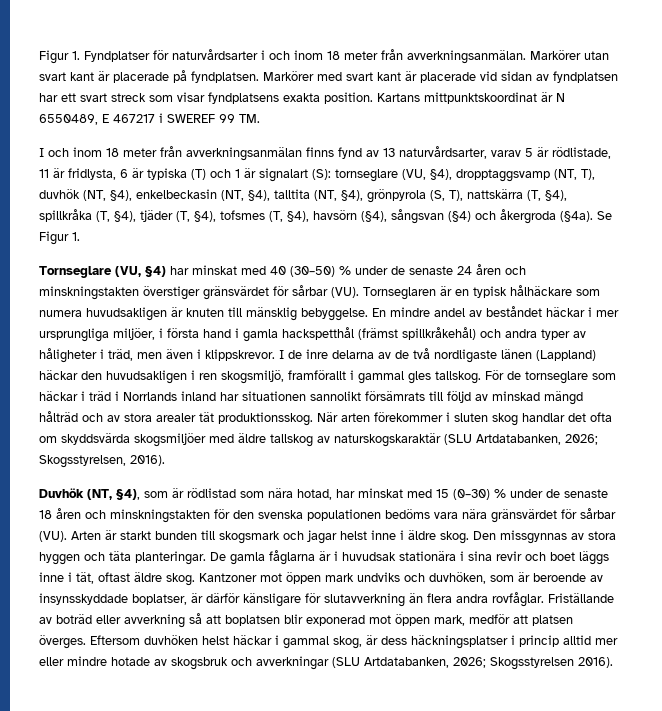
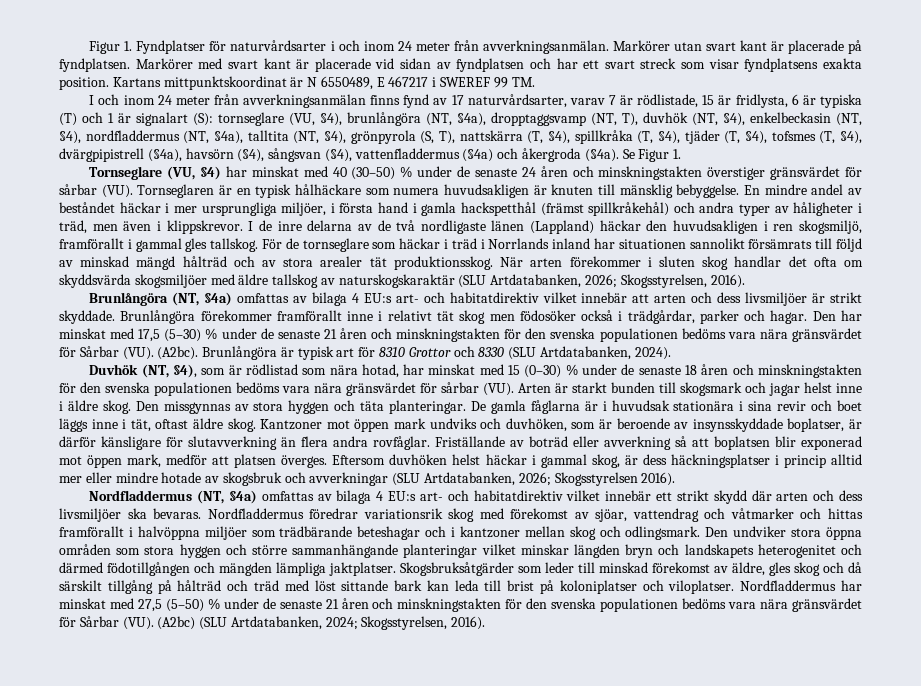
[327,51,340,60] 18 -> [397,41,412,51] 24
(618, 77) none -> [529,58,551,69] och
[106,148,119,157] 18 -> [157,95,172,105] 24
[383,148,395,157] 13 -> [451,95,464,105] 17
[525,148,533,157] 5 -> [608,95,616,105] 7
[39,169,49,178] 11 -> [702,95,715,105] 15
(452, 174) none -> [347,112,486,126] brunlångöra (NT, §4a),
(270, 195) none -> [85,130,243,144] nordfladdermus (NT, §4a),
(309, 216) none -> [59,148,182,162] dvärgpipistrell (§4a),
[448,211,471,222] (§4) -> [324,148,494,162] (§4), vattenfladdermus (§4a)
(165, 460) none -> [89,292,862,306] [59,310,863,324] [59,328,862,342] [59,346,671,360] // Brunlångöra (NT, §4a) omfattas av bilaga 4 EU:s art- och habitatdirektiv vilket innebär att arten och dess livsmiljöer är strikt skyddade. Brunlångöra förekommer framförallt inne i relativt tät skog men födosöker också i trädgårdar, parker och hagar. Den har minskat med 17,5 (5–30) % under de senaste 21 åren och minskningstakten för den svenska populationen bedöms vara nära gränsvärdet för Sårbar (VU). (A2bc). Brunlångöra är typisk art för 8310 Grottor och 8330 (SLU Artdatabanken, 2024).
(613, 662) none -> [89,490,863,504] [59,508,863,522] [59,526,862,540] [59,544,863,558] [59,562,862,576] [59,580,862,594] [59,598,862,612] [59,616,486,630] // Nordfladdermus (NT, §4a) omfattas av bilaga 4 EU:s art- och habitatdirektiv vilket innebär ett strikt skydd där arten och dess livsmiljöer ska bevaras. Nordfladdermus föredrar variationsrik skog med förekomst av sjöar, vattendrag och våtmarker och hittas framförallt i halvöppna miljöer som trädbärande beteshagar och i kantzoner mellan skog och odlingsmark. Den undviker stora öppna områden som stora hyggen och större sammanhängande planteringar vilket minskar längden bryn och landskapets heterogenitet och därmed födotillgången och mängden lämpliga jaktplatser. Skogsbruksåtgärder som leder till minskad förekomst av äldre, gles skog och då särskilt tillgång på hålträd och träd med löst sittande bark kan leda till brist på koloniplatser och viloplatser. Nordfladdermus har minskat med 27,5 (5–50) % under de senaste 21 åren och minskningstakten för den svenska populationen bedöms vara nära gränsvärdet för Sårbar (VU). (A2bc) (SLU Artdatabanken, 2024; Skogsstyrelsen, 2016).

